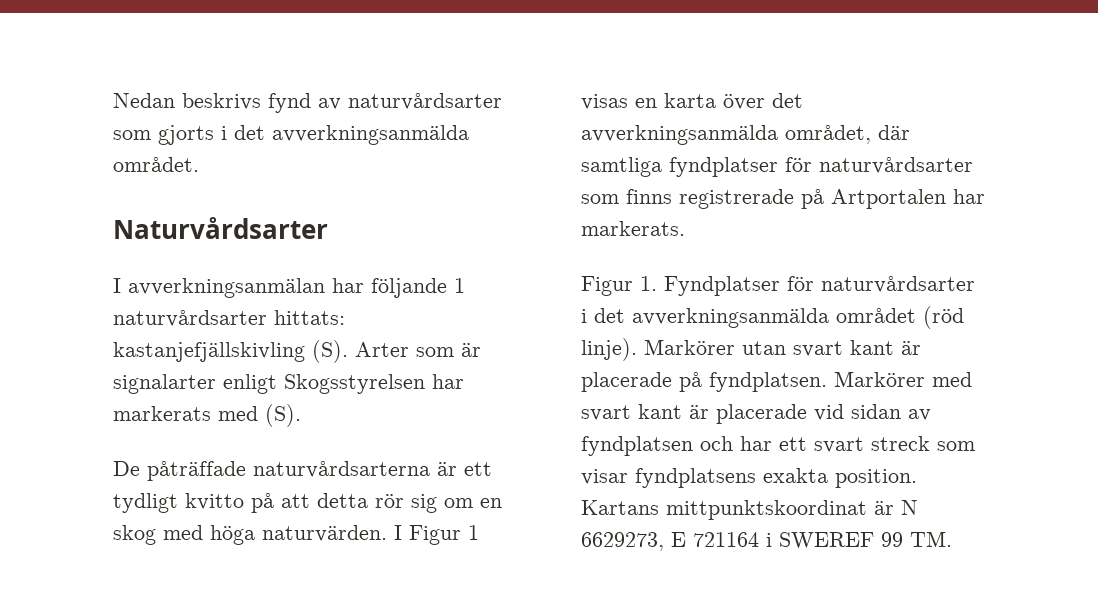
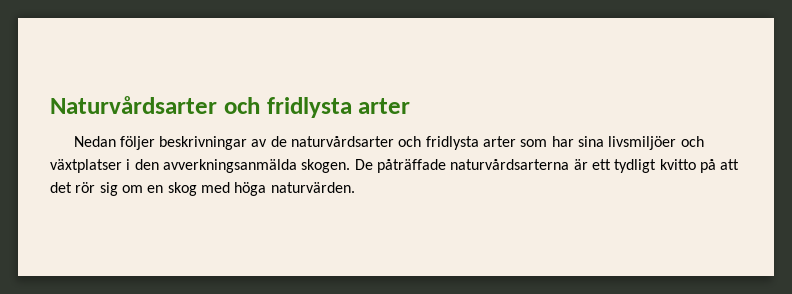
[113,93,502,113] [113,125,469,145] [113,157,199,172] [113,217,328,239] [113,278,465,298] [113,310,345,327] [113,340,481,363] [113,374,464,394] [113,404,301,427] Nedan beskrivs fynd av naturvårdsarter som gjorts i det avverkningsanmälda området. // Naturvårdsarter // I avverkningsanmälan har följande 1 naturvårdsarter hittats: kastanjefjällskivling (S). Arter som är signalarter enligt Skogsstyrelsen har markerats med (S). // -> [50,96,411,118] [73,136,704,150] [50,159,351,173] Naturvårdsarter och fridlysta arter // Nedan följer beskrivningar av de naturvårdsarter och fridlysta arter som har sina livsmiljöer och växtplatser i den avverkningsanmälda skogen.
[317,493,368,508] detta -> [50,182,72,193] det
[394,525,479,545] [581,93,803,110] [581,125,910,145] [581,157,973,177] [581,189,985,209] [581,221,685,236] [581,276,975,296] [581,306,964,329] [581,338,921,361] [581,371,972,392] [581,404,931,424] [581,436,975,456] [581,468,917,488] [581,500,918,520] [581,531,952,551] I Figur 1 visas en karta över det avverkningsanmälda området, där samtliga fyndplatser för naturvårdsarter som finns registrerade på Artportalen har markerats. // Figur 1. Fyndplatser för naturvårdsarter i det avverkningsanmälda området (röd linje). Markörer utan svart kant är placerade på fyndplatsen. Markörer med svart kant är placerade vid sidan av fyndplatsen och har ett svart streck som visar fyndplatsens exakta position. Kartans mittpunktskoordinat är N 6629273, E 721164 i SWEREF 99 TM. -> (355, 187) none

